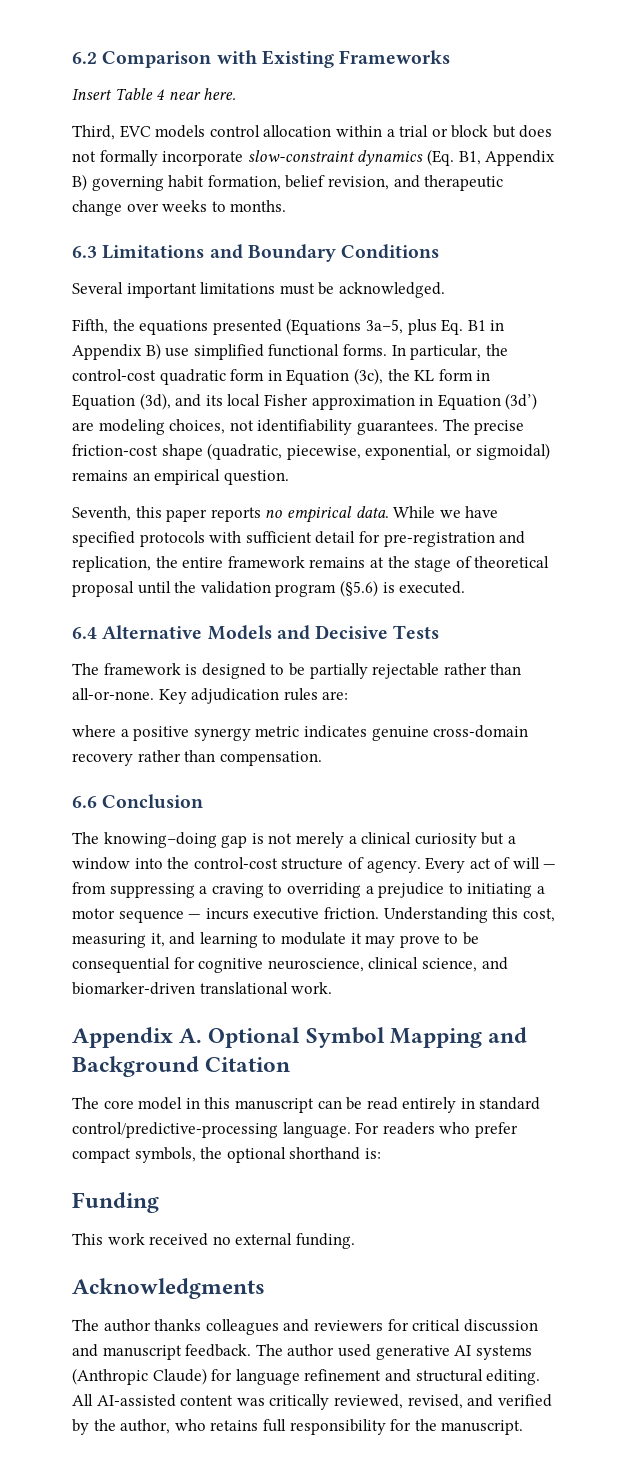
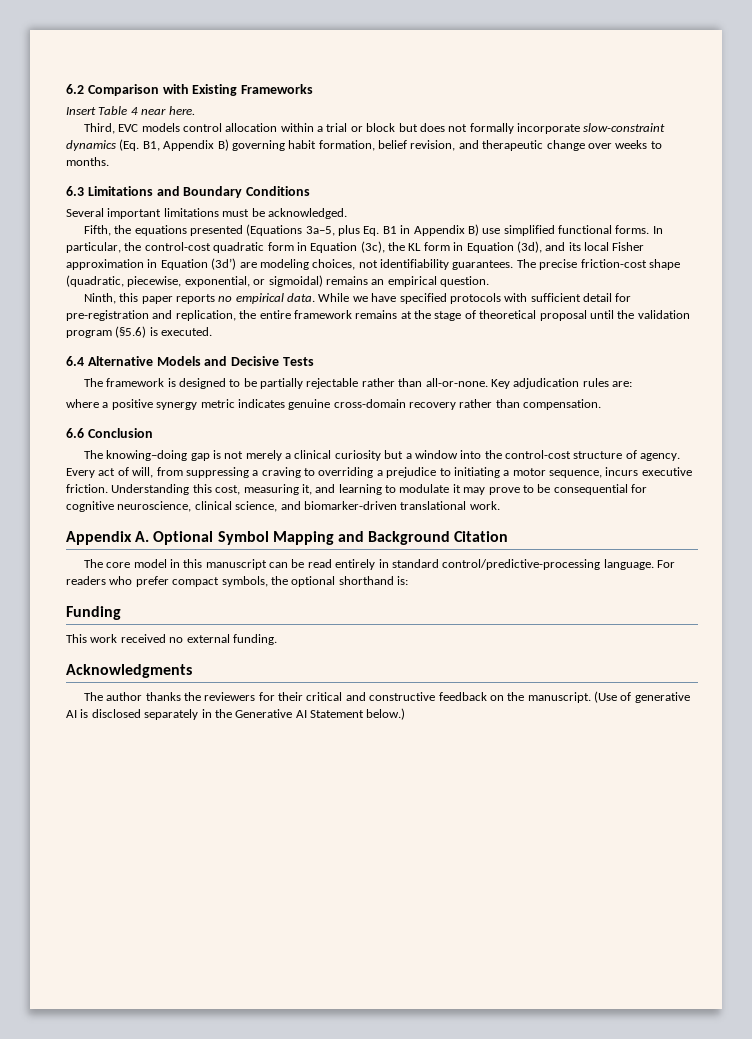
[72,506,131,521] Seventh, -> [83,293,116,304] Ninth,
[512,857,557,869] will — -> [132,467,154,478] will,
[118,910,202,923] sequence — -> [549,470,602,478] sequence,
[205,1319,538,1335] [72,1344,532,1360] [72,1368,541,1385] [72,1394,552,1410] [72,1419,524,1435] colleagues and reviewers for critical discussion and manuscript feedback. The author used generative AI systems (Anthropic Claude) for language refinement and structural editing. All AI-assisted content was critically reviewed, revised, and verified by the author, who retains full responsibility for the manuscript. -> [183,691,690,703] [66,708,406,720] the reviewers for their critical and constructive feedback on the manuscript. (Use of generative AI is disclosed separately in the Generative AI Statement below.)

